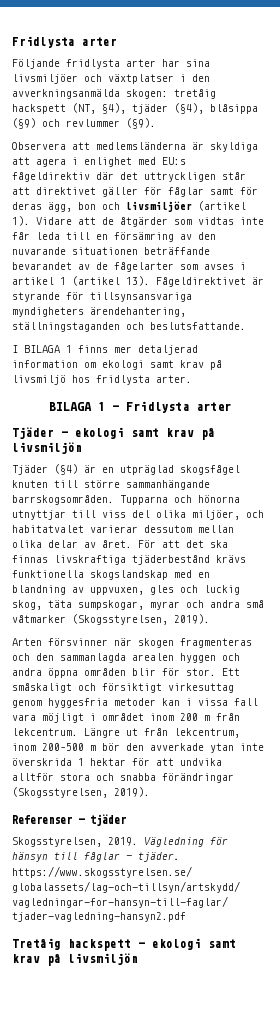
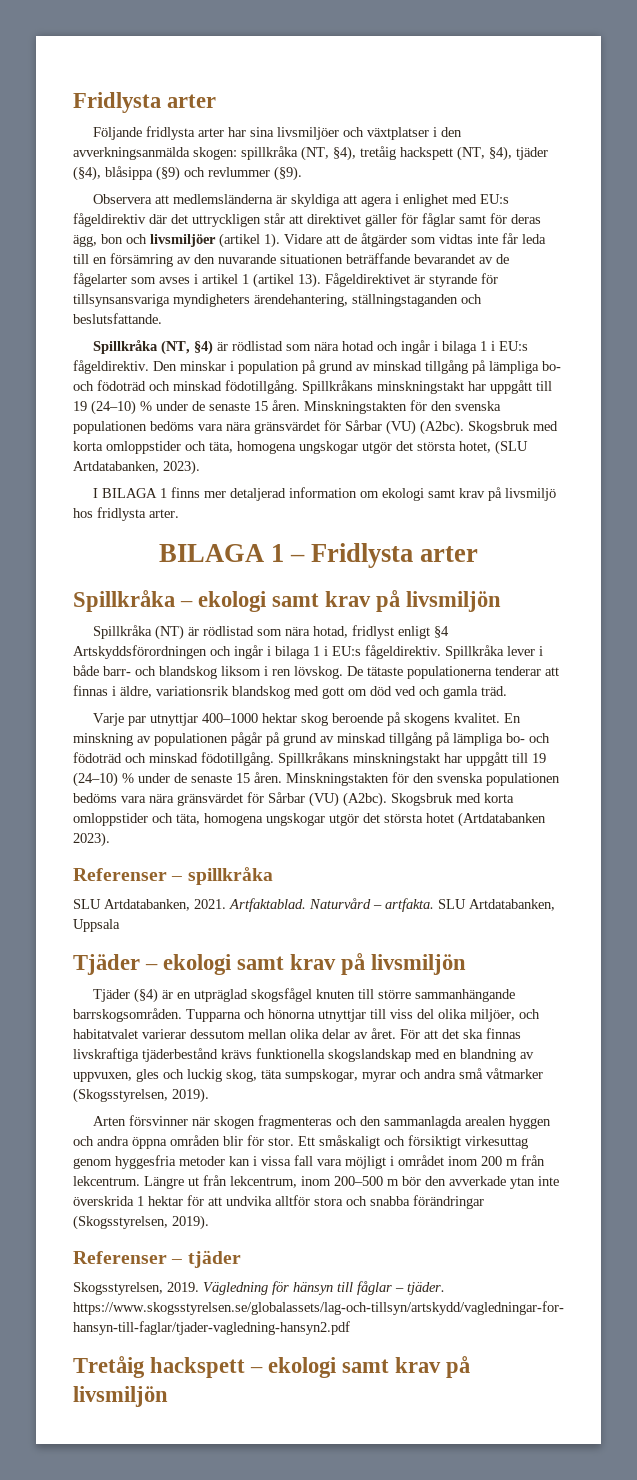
(168, 94) none -> [241,146,356,161] spillkråka (NT, §4),
(246, 326) none -> [92,340,528,355] [73,360,561,374] [73,380,552,394] [73,400,501,415] [73,420,558,435] [73,440,528,455] [73,460,200,475] // Spillkråka (NT, §4) är rödlistad som nära hotad och ingår i bilaga 1 i EU:s fågeldirektiv. Den minskar i population på grund av minskad tillgång på lämpliga bo- och födoträd och minskad födotillgång. Spillkråkans minskningstakt har uppgått till 19 (24–10) % under de senaste 15 åren. Minskningstakten för den svenska populationen bedöms vara nära gränsvärdet för Sårbar (VU) (A2bc). Skogsbruk med korta omloppstider och täta, homogena ungskogar utgör det största hotet, (SLU Artdatabanken, 2023).
(231, 406) none -> [73,590,502,612] [92,625,449,640] [73,645,543,659] [73,665,559,679] [73,685,507,699] [92,712,521,726] [73,732,550,746] [73,752,546,766] [73,772,560,787] [73,792,514,807] [73,812,546,827] [73,832,110,847] [73,867,273,885] [73,898,555,912] [73,919,120,932] // Spillkråka – ekologi samt krav på livsmiljön // Spillkråka (NT) är rödlistad som nära hotad, fridlyst enligt §4 Artskyddsförordningen och ingår i bilaga 1 i EU:s fågeldirektiv. Spillkråka lever i både barr- och blandskog liksom i ren lövskog. De tätaste populationerna tenderar att finnas i äldre, variationsrik blandskog med gott om död ved och gamla träd. // Varje par utnyttjar 400–1000 hektar skog beroende på skogens kvalitet. En minskning av populationen pågår på grund av minskad tillgång på lämpliga bo- och födoträd och minskad födotillgång. Spillkråkans minskningstakt har uppgått till 19 (24–10) % under de senaste 15 åren. Minskningstakten för den svenska populationen bedöms vara nära gränsvärdet för Sårbar (VU) (A2bc). Skogsbruk med korta omloppstider och täta, homogena ungskogar utgör det största hotet (Artdatabanken 2023). // Referenser – spillkråka // SLU Artdatabanken, 2021. Artfaktablad. Naturvård – artfakta. SLU Artdatabanken, Uppsala

